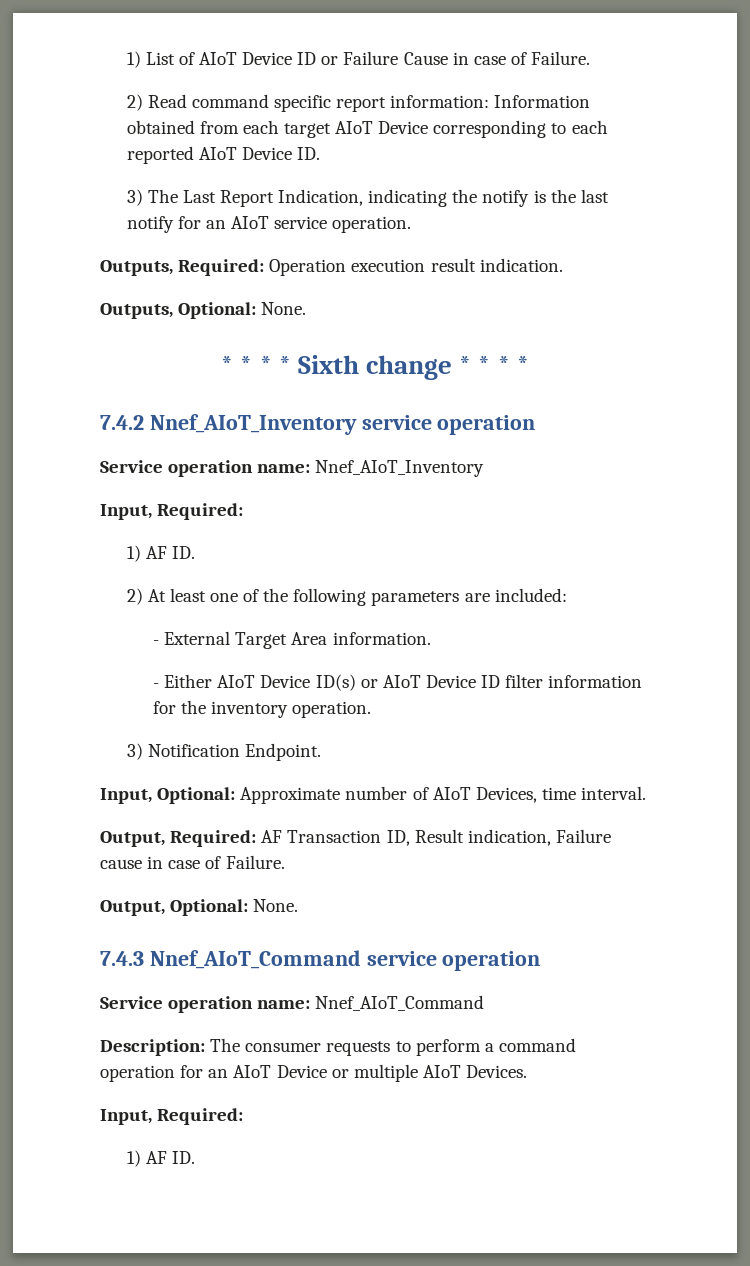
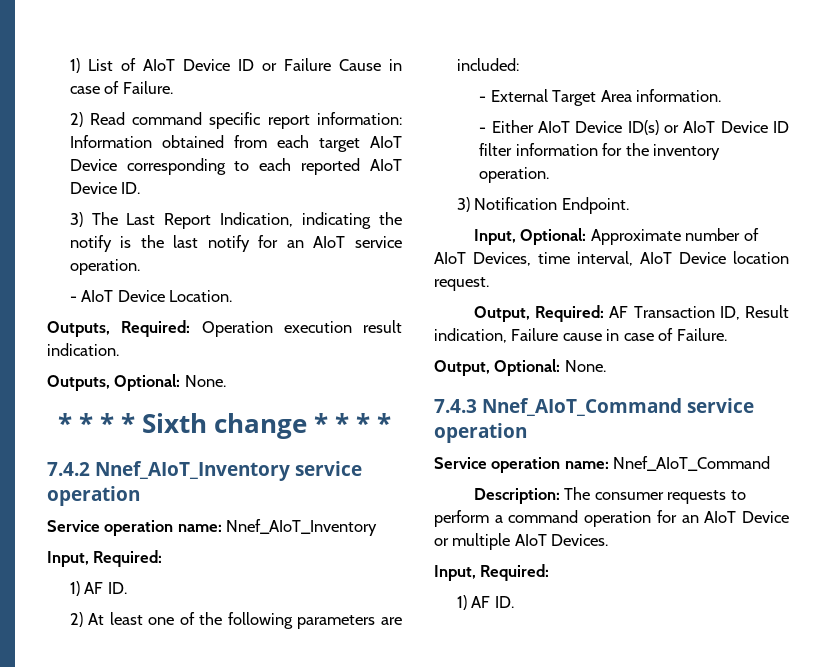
(412, 224) none -> [69,290,233,302] // - AIoT Device Location.
[581,786,647,800] interval. -> [577,251,789,266] [434,277,489,291] interval, AIoT Device location request.

